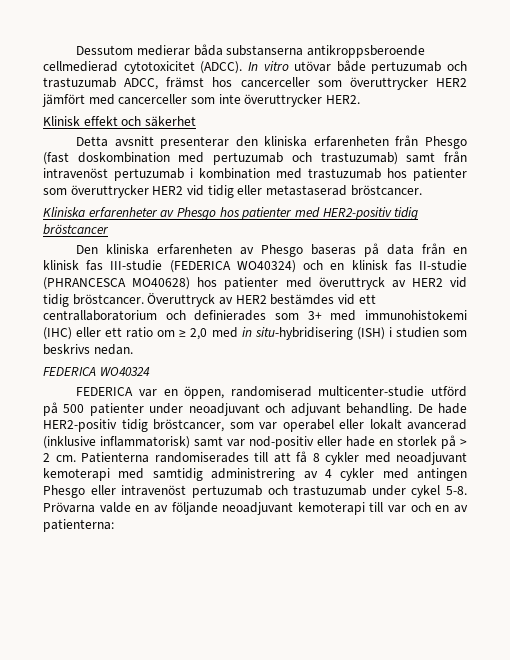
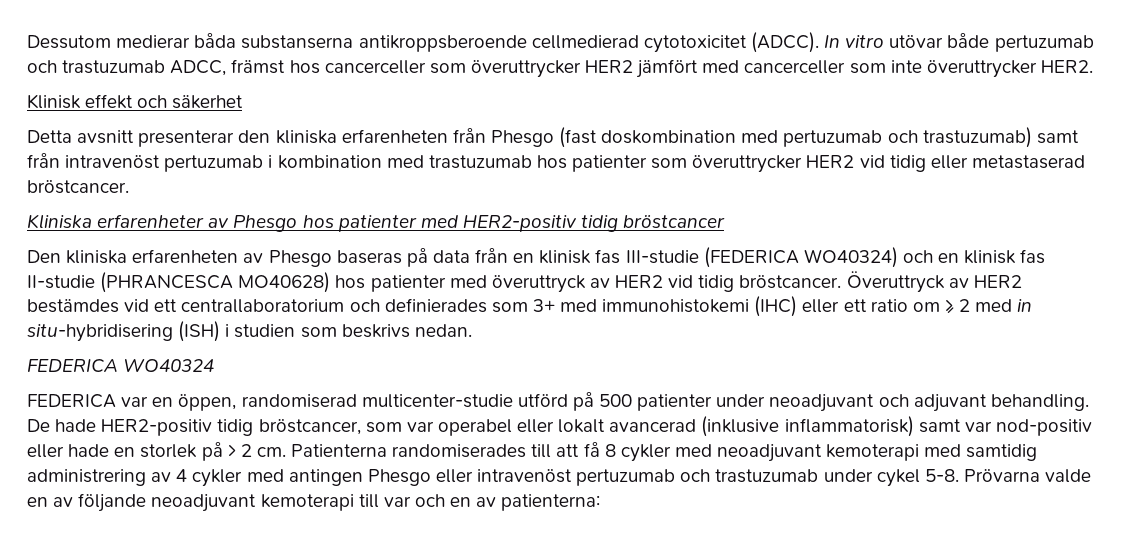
[190,328,208,340] 2,0 -> [959,299,971,312] 2

